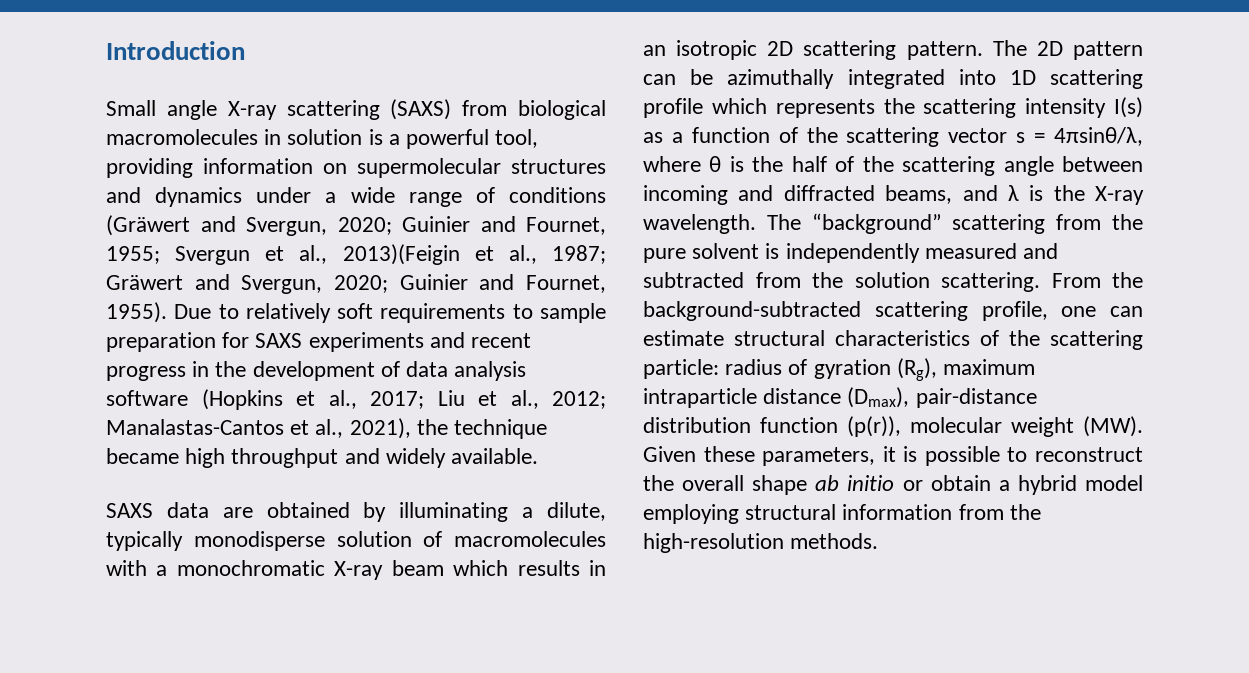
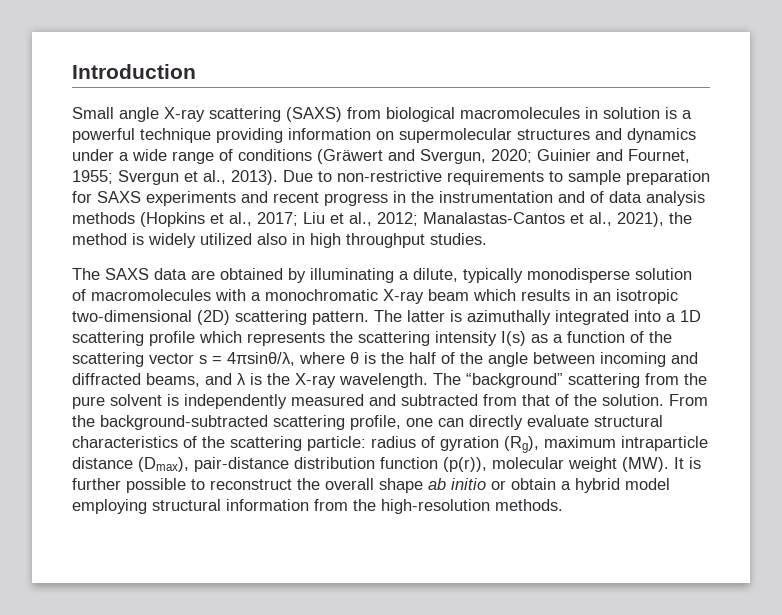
[495,129,539,148] tool, -> [140,128,211,143] technique
[342,244,606,265] [106,274,606,294] [106,302,374,323] 2013)(Feigin et al., 1987; Gräwert and Svergun, 2020; Guinier and Fournet, 1955). Due to relatively soft -> [231,170,442,185] 2013). Due to non-restrictive
[252,361,375,381] development -> [439,191,585,203] instrumentation and
[106,390,188,406] software -> [72,212,135,224] methods
[454,419,548,439] [106,448,539,468] technique became high throughput and widely available. // -> [72,233,487,248] [72,268,100,280] method is widely utilized also in high throughput studies. // The
[767,41,794,56] 2D -> [72,310,230,325] two-dimensional (2D)
[1036,41,1143,60] [643,69,714,85] 2D pattern can be -> [407,310,462,322] latter is
(996, 77) none -> [666,313,676,322] a
[902,156,996,176] scattering -> (483, 358) none
[812,272,1040,292] the solution scattering. -> [522,394,664,406] that of the solution.
[643,330,724,346] estimate -> [469,415,589,430] directly evaluate
[643,446,918,466] Given these parameters, it is -> [674,457,701,469] [72,478,121,490] It is further

